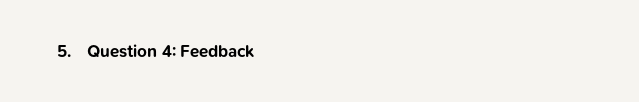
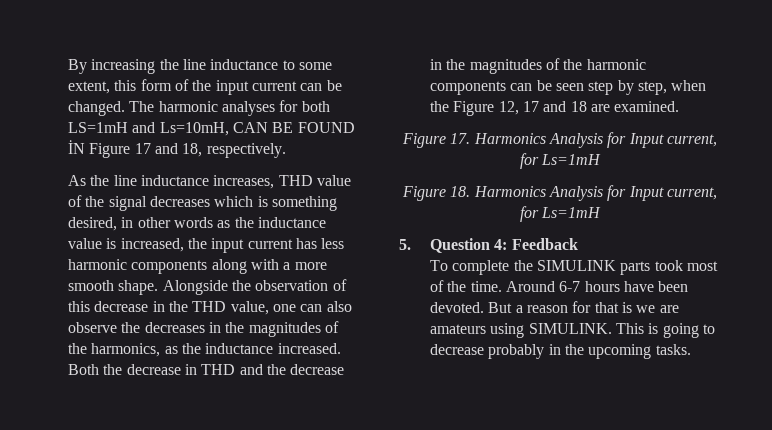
[57,44,255,58] 5. Question 4: Feedback -> [67,59,332,74] [67,79,342,95] [67,100,330,116] [67,122,355,136] [67,140,286,158] [67,175,351,189] [67,195,337,211] [67,217,326,231] [67,238,345,253] [67,259,327,274] [67,279,347,295] [67,301,352,315] [67,321,339,337] [67,343,341,357] [67,364,345,375] [429,58,646,74] [429,80,707,95] [429,101,680,116] [402,132,717,148] [519,153,602,169] [402,185,717,201] [519,206,602,222] [399,238,578,253] [429,260,718,275] [429,280,689,292] [429,301,679,313] [429,323,715,338] [429,344,691,359] By increasing the line inductance to some extent, this form of the input current can be changed. The harmonic analyses for both LS=1mH and Ls=10mH, CAN BE FOUND İN Figure 17 and 18, respectively. // As the line inductance increases, THD value of the signal decreases which is something desired, in other words as the inductance value is increased, the input current has less harmonic components along with a more smooth shape. Alongside the observation of this decrease in the THD value, one can also observe the decreases in the magnitudes of the harmonics, as the inductance increased. Both the decrease in THD and the decrease in the magnitudes of the harmonic components can be seen step by step, when the Figure 12, 17 and 18 are examined. // Figure 17. Harmonics Analysis for Input current, for Ls=1mH // Figure 18. Harmonics Analysis for Input current, for Ls=1mH // 5. Question 4: Feedback // To complete the SIMULINK parts took most of the time. Around 6-7 hours have been devoted. But a reason for that is we are amateurs using SIMULINK. This is going to decrease probably in the upcoming tasks.

